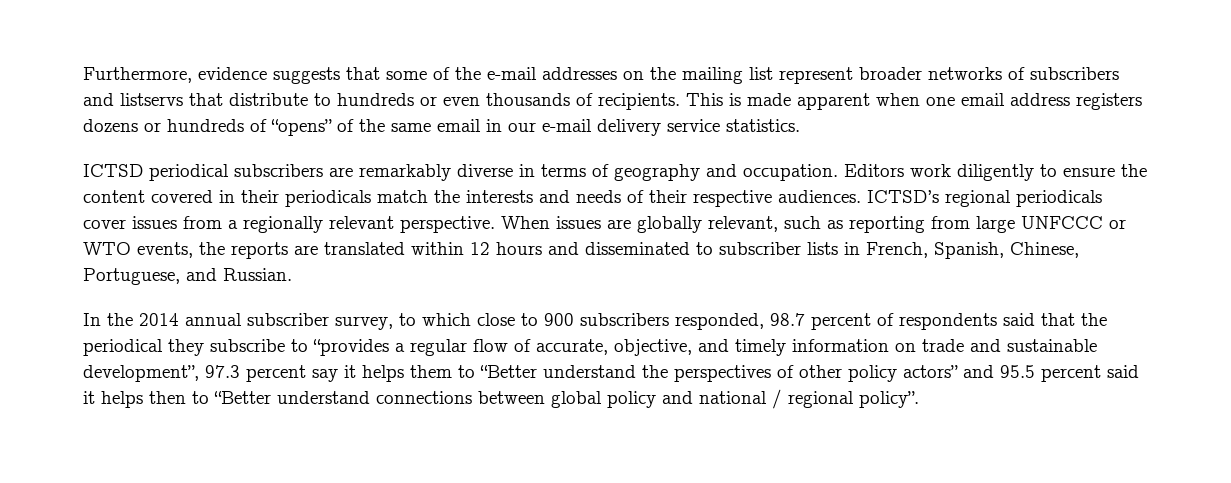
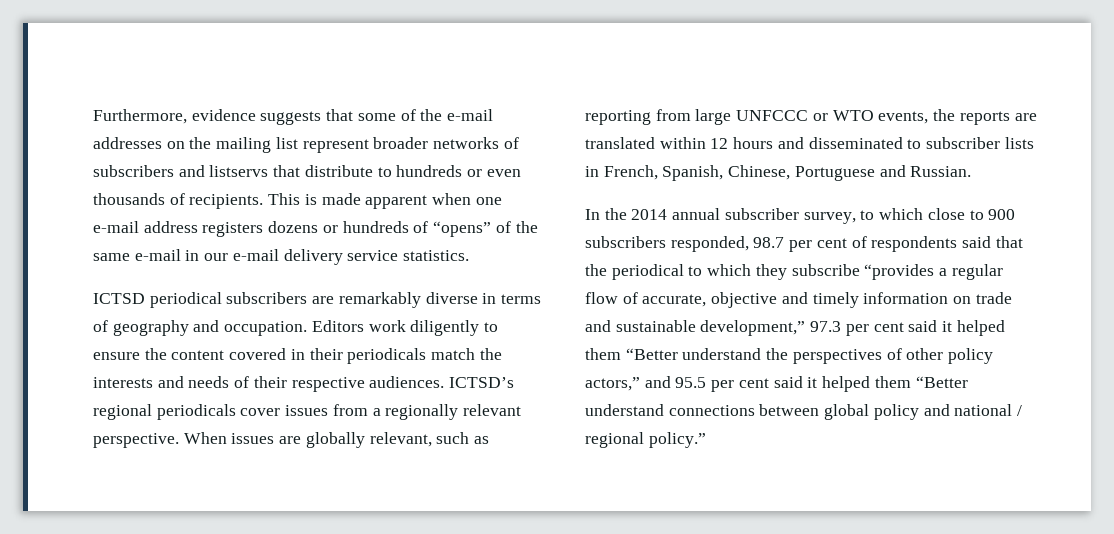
[961,93,1005,106] email -> [93,221,139,233] e-mail
[437,119,481,132] email -> [134,249,181,261] e-mail
[83,268,180,285] Portuguese, -> [794,166,875,181] Portuguese
[811,313,871,330] percent -> [789,238,847,252] per cent
(163, 347) none -> [688,264,752,276] to which
[291,339,308,352] to -> (860, 270) none
[614,339,692,356] objective, -> [711,292,778,308] objective
[83,365,475,382] development”, 97.3 percent say it helps them to -> [700,320,1005,336] [585,348,621,360] development,” 97.3 per cent said it helped them
[903,365,958,378] actors” -> [585,377,640,391] actors,”
[1041,365,1139,382] [83,391,209,408] percent said it helps then to -> [711,376,911,392] per cent said it helped them
[859,391,919,408] policy”. -> [648,432,706,448] policy.”

